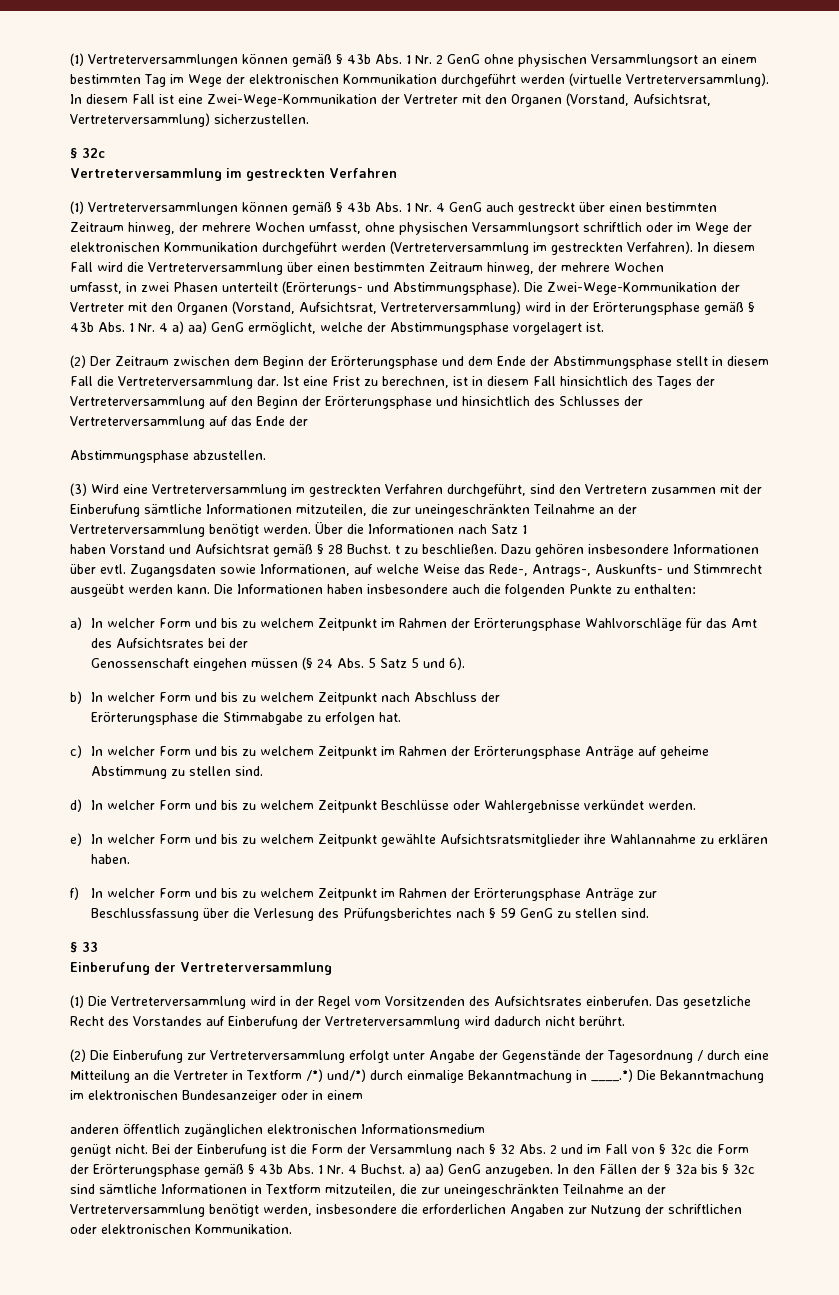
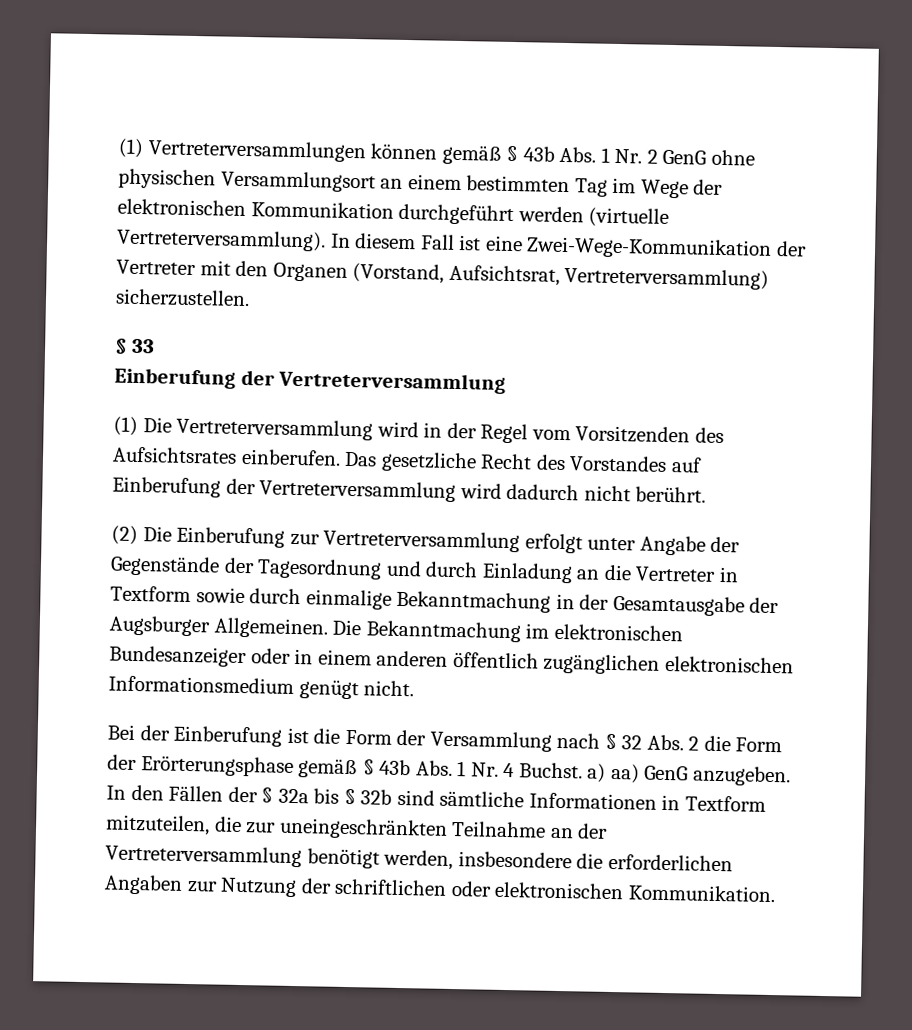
[70,148,105,159] [70,168,397,181] [70,201,717,215] [70,222,752,235] [70,241,755,255] [70,262,664,275] [70,281,740,295] [70,301,755,315] [70,321,604,335] [70,355,769,369] [70,376,715,389] [70,395,643,409] [70,416,308,429] [70,450,266,463] [70,483,762,497] [70,504,637,517] [70,522,527,537] [70,543,759,557] [70,564,762,577] [70,584,696,597] [70,617,758,631] [91,638,249,648] [91,657,466,671] [70,691,501,705] [91,711,402,725] [70,745,710,759] [91,766,264,779] [70,799,697,813] [70,833,769,847] [91,854,131,864] [70,887,658,901] [91,908,650,921] // § 32c // Vertreterversammlung im gestreckten Verfahren // (1) Vertreterversammlungen können gemäß § 43b Abs. 1 Nr. 4 GenG auch gestreckt über einen bestimmten Zeitraum hinweg, der mehrere Wochen umfasst, ohne physischen Versammlungsort schriftlich oder im Wege der elektronischen Kommunikation durchgeführt werden (Vertreterversammlung im gestreckten Verfahren). In diesem Fall wird die Vertreterversammlung über einen bestimmten Zeitraum hinweg, der mehrere Wochen // umfasst, in zwei Phasen unterteilt (Erörterungs- und Abstimmungsphase). Die Zwei-Wege-Kommunikation der Vertreter mit den Organen (Vorstand, Aufsichtsrat, Vertreterversammlung) wird in der Erörterungsphase gemäß § 43b Abs. 1 Nr. 4 a) aa) GenG ermöglicht, welche der Abstimmungsphase vorgelagert ist. // (2) Der Zeitraum zwischen dem Beginn der Erörterungsphase und dem Ende der Abstimmungsphase stellt in diesem Fall die Vertreterversammlung dar. Ist eine Frist zu berechnen, ist in diesem Fall hinsichtlich des Tages der Vertreterversammlung auf den Beginn der Erörterungsphase und hinsichtlich des Schlusses der Vertreterversammlung auf das Ende der // Abstimmungsphase abzustellen. // (3) Wird eine Vertreterversammlung im gestreckten Verfahren durchgeführt, sind den Vertretern zusammen mit der Einberufung sämtliche Informationen mitzuteilen, die zur uneingeschränkten Teilnahme an der Vertreterversammlung benötigt werden. Über die Informationen nach Satz 1 // haben Vorstand und Aufsichtsrat gemäß § 28 Buchst. t zu beschließen. Dazu gehören insbesondere Informationen über evtl. Zugangsdaten sowie Informationen, auf welche Weise das Rede-, Antrags-, Auskunfts- und Stimmrecht ausgeübt werden kann. Die Informationen haben insbesondere auch die folgenden Punkte zu enthalten: // a) In welcher Form und bis zu welchem Zeitpunkt im Rahmen der Erörterungsphase Wahlvorschläge für das Amt des Aufsichtsrates bei der // Genossenschaft eingehen müssen (§ 24 Abs. 5 Satz 5 und 6). // b) In welcher Form und bis zu welchem Zeitpunkt nach Abschluss der // Erörterungsphase die Stimmabgabe zu erfolgen hat. // c) In welcher Form und bis zu welchem Zeitpunkt im Rahmen der Erörterungsphase Anträge auf geheime Abstimmung zu stellen sind. // d) In welcher Form und bis zu welchem Zeitpunkt Beschlüsse oder Wahlergebnisse verkündet werden. // e) In welcher Form und bis zu welchem Zeitpunkt gewählte Aufsichtsratsmitglieder ihre Wahlannahme zu erklären haben. // f) In welcher Form und bis zu welchem Zeitpunkt im Rahmen der Erörterungsphase Anträge zur Beschlussfassung über die Verlesung des Prüfungsberichtes nach § 59 GenG zu stellen sind. -> (250, 298) none
[697,1050,769,1061] [70,1070,130,1083] / durch eine Mitteilung -> [385,560,573,584] und durch Einladung
[305,1069,366,1082] /*) und/*) -> [195,587,245,604] sowie
[590,1069,633,1082] ____.*) -> [579,594,780,617] [109,615,329,639] der Gesamtausgabe der Augsburger Allgemeinen.
(363, 1095) // -> (372, 657) none
(485, 1129) // -> (294, 684) none
(148, 1149) none -> (415, 688) //
[561,1144,692,1155] und im Fall von § 32c -> (700, 743) none
[733,1164,755,1174] 32c -> [360,789,393,805] 32b

